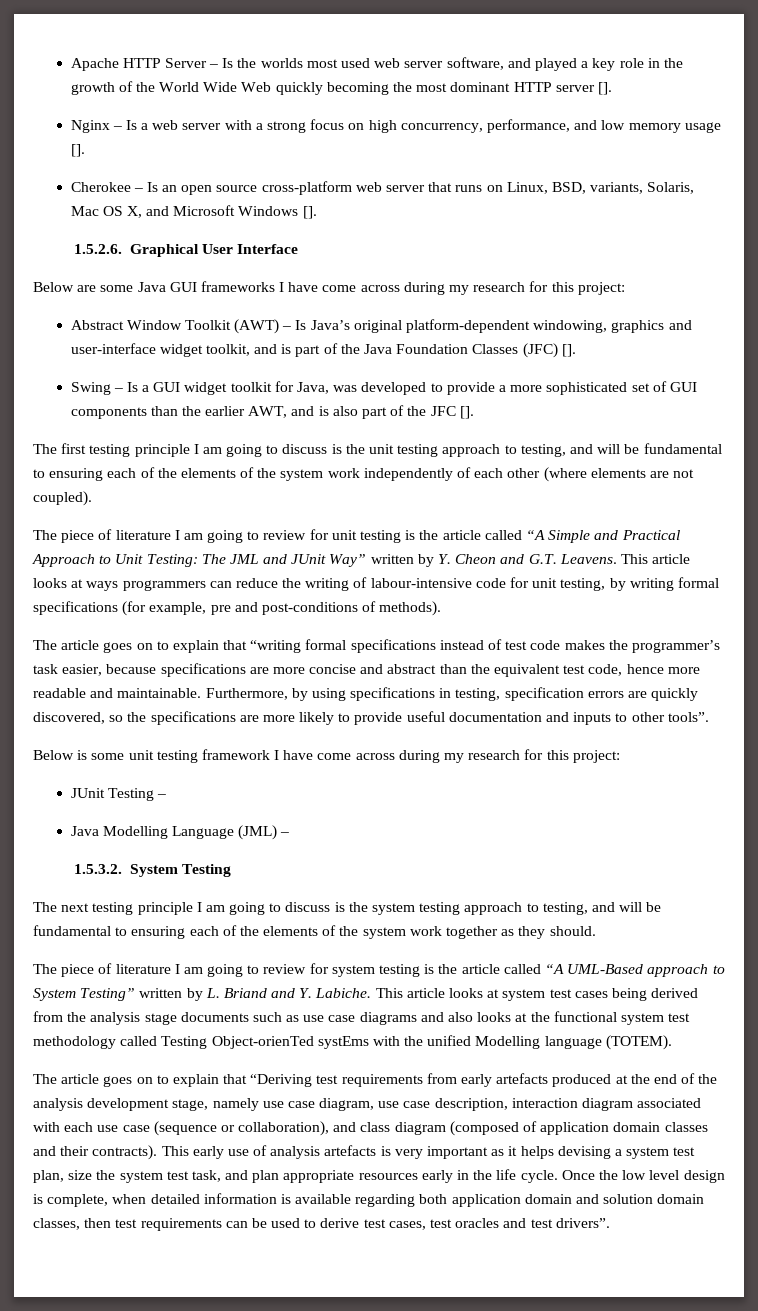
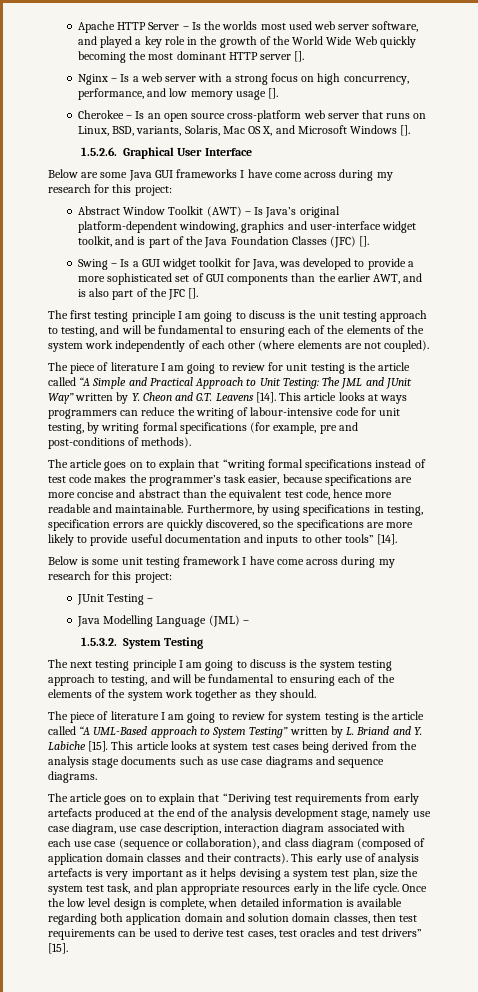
[559,554,617,564] Leavens. -> [215,392,276,403] Leavens [14].
[667,712,709,722] tools”. -> [345,534,398,545] tools” [14].
[315,988,372,998] Labiche. -> [48,741,109,752] Labiche [15].
[448,1011,691,1025] [33,1035,672,1050] also looks at the functional system test methodology called Testing Object-orienTed systEms with the unified Modelling language (TOTEM). -> [338,759,385,768] [48,771,97,783] sequence diagrams.
[555,1218,610,1228] drivers”. -> [381,928,422,937] [48,943,68,954] drivers” [15].

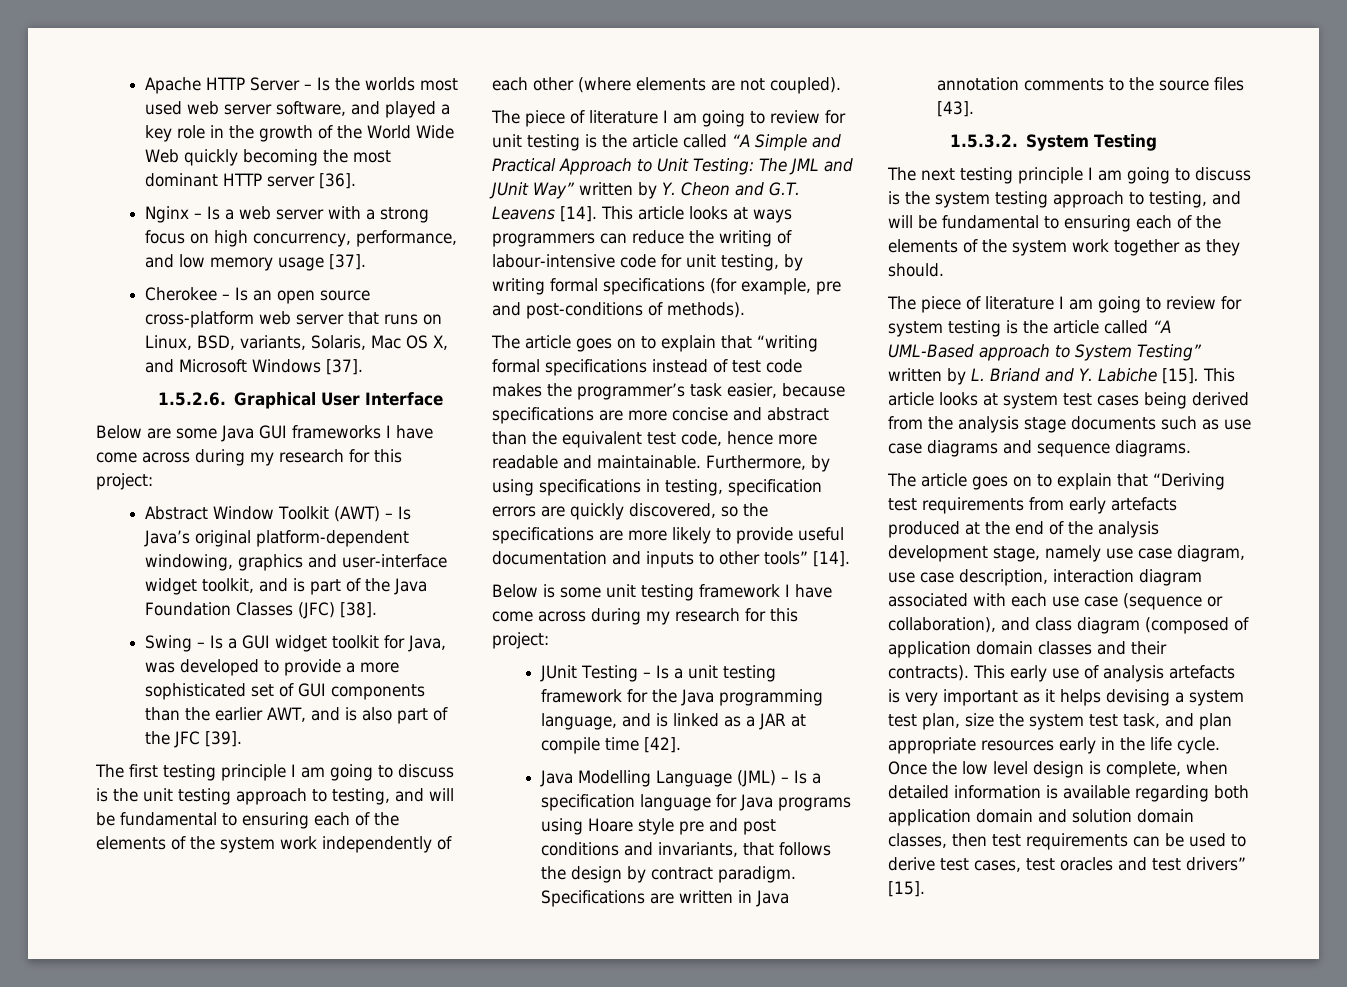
[294,51,305,62] []. -> [318,173,356,189] [36].
[268,88,279,99] []. -> [328,254,366,270] [37].
[400,125,411,136] []. -> [325,359,363,375] [37].
[359,236,370,247] []. -> [339,602,377,618] [38].
[188,288,199,299] []. -> [204,731,242,747] [39].
(154, 600) none -> [655,665,776,682] [540,689,823,706] [540,713,806,730] [540,737,681,754] Is a unit testing framework for the Java programming language, and is linked as a JAR at compile time [42].
(249, 622) none -> [793,770,821,784] [540,794,851,811] [540,818,776,835] [540,842,831,857] [540,866,796,883] [540,890,789,907] [936,77,1244,91] [936,101,974,117] Is a specification language for Java programs using Hoare style pre and post conditions and invariants, that follows the design by contract paradigm. Specifications are written in Java annotation comments to the source files [43].

